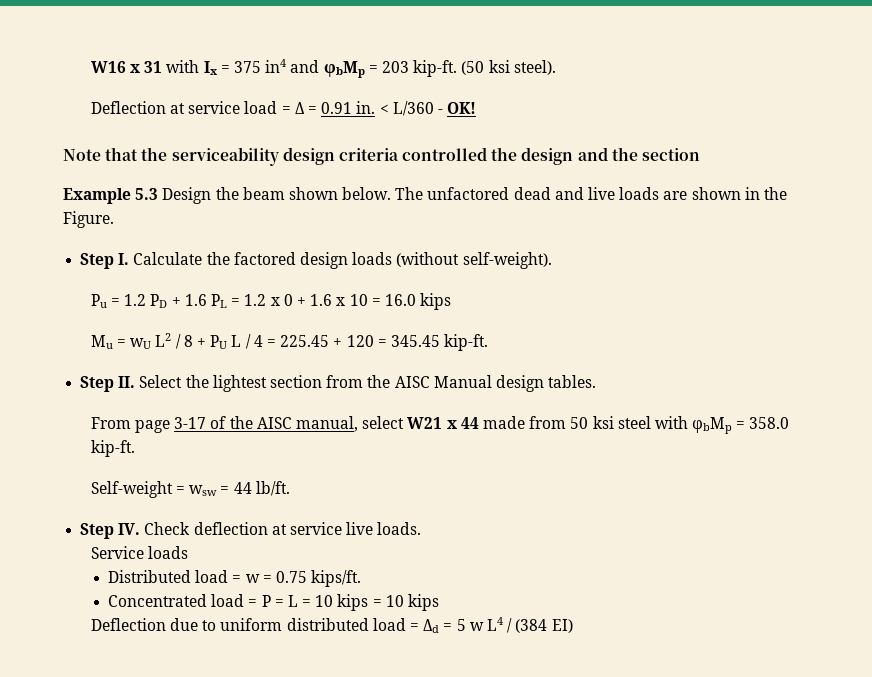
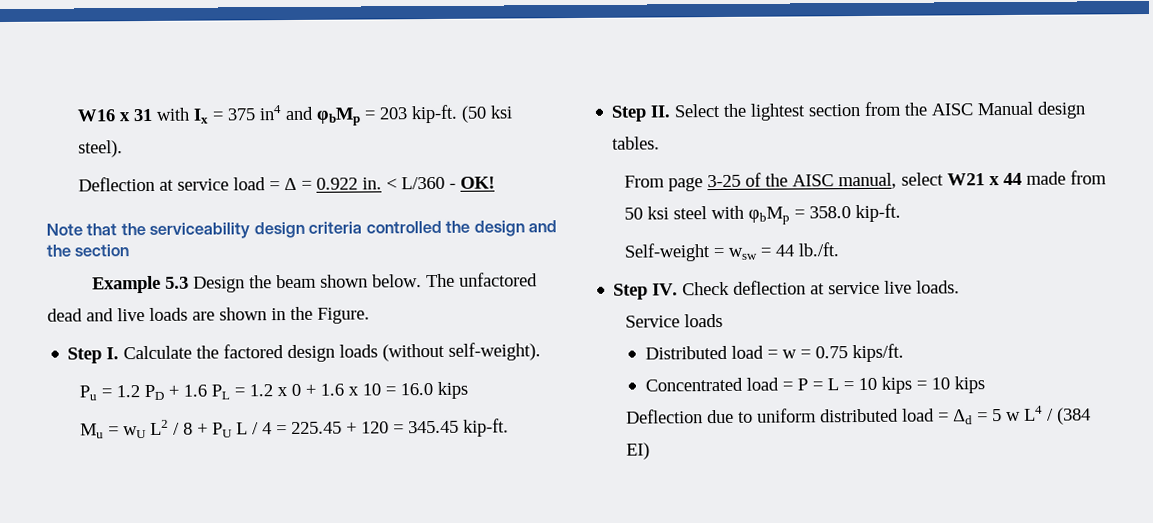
[321,102,353,114] 0.91 -> [315,177,358,190] 0.922
[174,417,207,429] 3-17 -> [706,174,741,188] 3-25
[255,481,290,496] lb/ft. -> [797,242,839,257] lb./ft.

